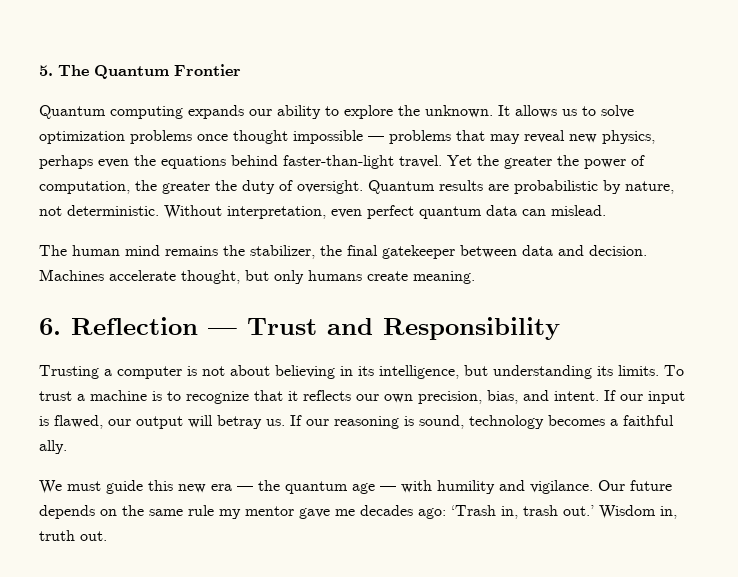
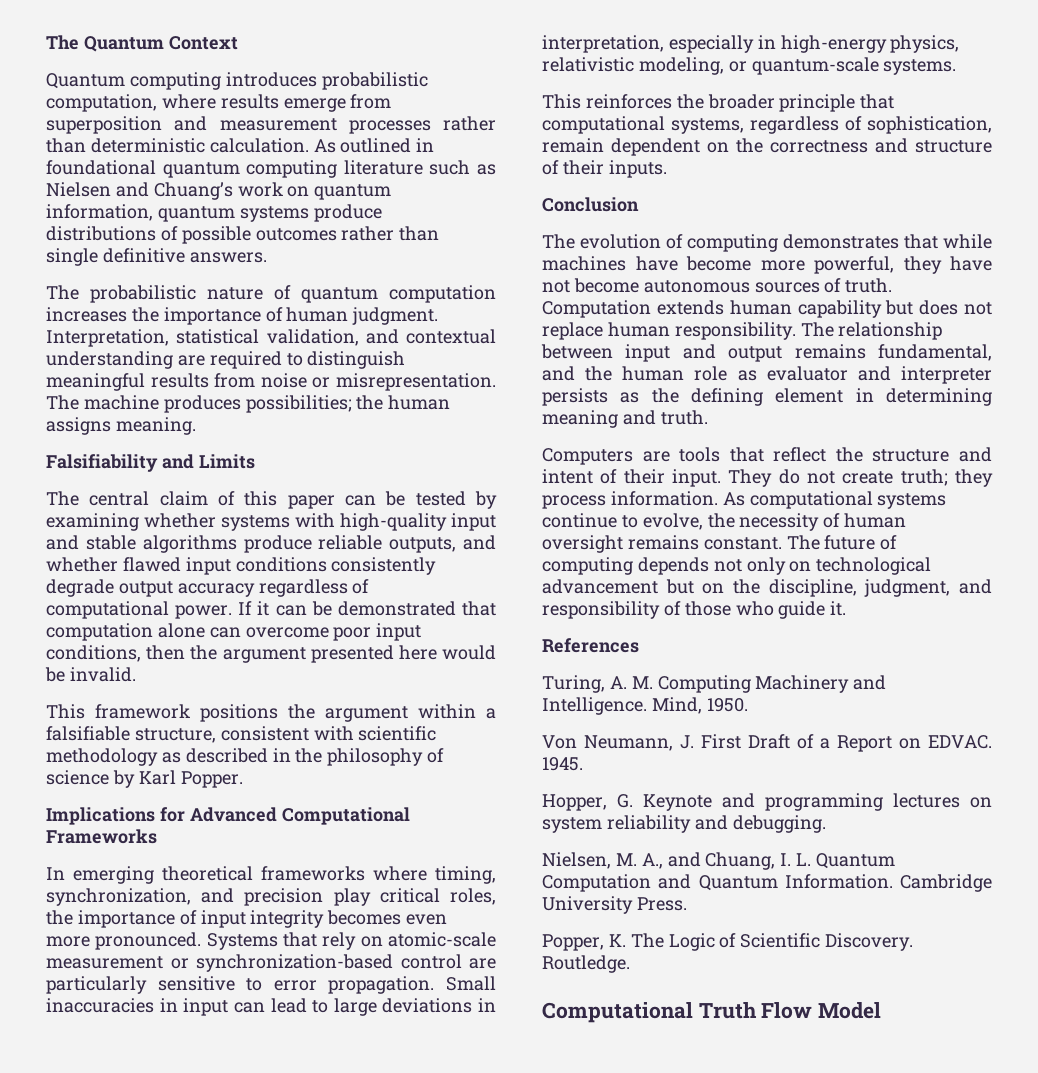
[39,65,53,76] 5. -> (46, 42) none
[174,64,241,76] Frontier -> [168,36,238,50] Context
[188,105,634,119] [39,130,655,144] [39,155,645,169] [39,180,674,194] [39,205,606,219] [39,245,647,259] [39,269,475,284] [39,317,560,340] [39,365,684,379] [39,390,685,404] [39,415,674,429] [39,440,67,454] [39,480,672,494] [39,505,677,519] [39,530,107,541] expands our ability to explore the unknown. It allows us to solve optimization problems once thought impossible — problems that may reveal new physics, perhaps even the equations behind faster-than-light travel. Yet the greater the power of computation, the greater the duty of oversight. Quantum results are probabilistic by nature, not deterministic. Without interpretation, even perfect quantum data can mislead. // The human mind remains the stabilizer, the final gatekeeper between data and decision. Machines accelerate thought, but only humans create meaning. // 6. Reflection — Trust and Responsibility // Trusting a computer is not about believing in its intelligence, but understanding its limits. To trust a machine is to recognize that it reflects our own precision, bias, and intent. If our input is flawed, our output will betray us. If our reasoning is sound, technology becomes a faithful ally. // We must guide this new era — the quantum age — with humility and vigilance. Our future depends on the same rule my mentor gave me decades ago: ‘Trash in, trash out.’ Wisdom in, truth out. -> [225,72,428,90] [46,94,392,112] [46,116,496,134] [46,138,435,153] [46,160,497,178] [46,182,392,200] [46,204,382,222] [46,226,440,244] [46,248,267,266] [46,285,496,303] [46,307,439,325] [46,329,496,347] [46,351,406,369] [46,373,496,391] [46,395,451,413] [46,417,196,435] [46,454,255,472] [46,491,497,509] [46,513,496,531] [46,535,496,553] [46,557,437,575] [46,579,370,597] [46,601,497,619] [46,623,422,641] [46,645,497,663] [45,667,136,682] [46,704,496,722] [46,726,437,743] [46,748,445,766] [46,770,243,788] [46,807,410,825] [46,829,157,844] [46,866,496,884] [46,888,496,906] [46,910,448,928] [46,932,496,950] [46,954,496,972] [46,976,496,994] [46,998,496,1016] [542,35,960,53] [542,57,957,75] [542,94,895,112] [542,116,992,134] [542,138,992,156] [542,160,667,178] [542,197,639,212] [542,234,992,252] [542,256,992,274] [542,278,893,293] [542,300,992,318] [542,322,943,340] [541,344,992,362] [542,366,992,384] [542,388,992,406] [542,410,708,428] [542,447,992,465] [542,469,993,487] [542,491,947,509] [542,513,907,531] [542,535,898,553] [542,557,932,575] [542,579,993,597] [542,601,847,619] [542,638,639,653] [542,675,887,693] [542,697,748,715] [542,734,992,752] [542,757,583,771] [542,793,992,811] [542,815,826,833] [542,852,896,870] [542,874,992,892] [542,896,687,914] [542,933,914,951] [542,955,630,973] [542,1002,882,1023] introduces probabilistic computation, where results emerge from superposition and measurement processes rather than deterministic calculation. As outlined in foundational quantum computing literature such as Nielsen and Chuang’s work on quantum information, quantum systems produce distributions of possible outcomes rather than single definitive answers. // The probabilistic nature of quantum computation increases the importance of human judgment. Interpretation, statistical validation, and contextual understanding are required to distinguish meaningful results from noise or misrepresentation. The machine produces possibilities; the human assigns meaning. // Falsifiability and Limits // The central claim of this paper can be tested by examining whether systems with high-quality input and stable algorithms produce reliable outputs, and whether flawed input conditions consistently degrade output accuracy regardless of computational power. If it can be demonstrated that computation alone can overcome poor input conditions, then the argument presented here would be invalid. // This framework positions the argument within a falsifiable structure, consistent with scientific methodology as described in the philosophy of science by Karl Popper. // Implications for Advanced Computational Frameworks // In emerging theoretical frameworks where timing, synchronization, and precision play critical roles, the importance of input integrity becomes even more pronounced. Systems that rely on atomic-scale measurement or synchronization-based control are particularly sensitive to error propagation. Small inaccuracies in input can lead to large deviations in interpretation, especially in high-energy physics, relativistic modeling, or quantum-scale systems. // This reinforces the broader principle that computational systems, regardless of sophistication, remain dependent on the correctness and structure of their inputs. // Conclusion // The evolution of computing demonstrates that while machines have become more powerful, they have not become autonomous sources of truth. Computation extends human capability but does not replace human responsibility. The relationship between input and output remains fundamental, and the human role as evaluator and interpreter persists as the defining element in determining meaning and truth. // Computers are tools that reflect the structure and intent of their input. They do not create truth; they process information. As computational systems continue to evolve, the necessity of human oversight remains constant. The future of computing depends not only on technological advancement but on the discipline, judgment, and responsibility of those who guide it. // References // Turing, A. M. Computing Machinery and Intelligence. Mind, 1950. // Von Neumann, J. First Draft of a Report on EDVAC. 1945. // Hopper, G. Keynote and programming lectures on system reliability and debugging. // Nielsen, M. A., and Chuang, I. L. Quantum Computation and Quantum Information. Cambridge University Press. // Popper, K. The Logic of Scientific Discovery. Routledge. // Computational Truth Flow Model

